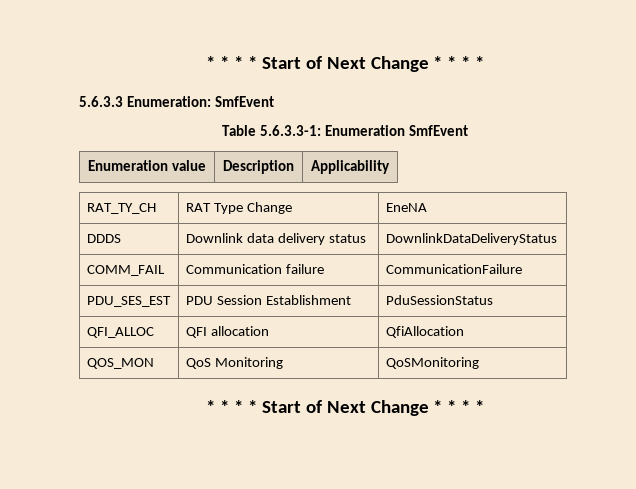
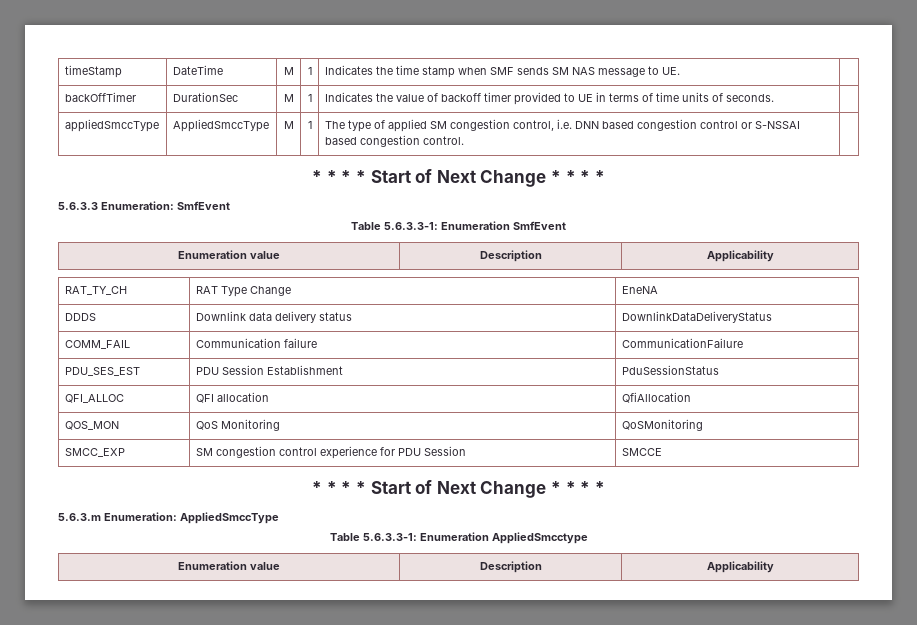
(205, 62) none -> [64,65,122,78] [172,65,223,75] [283,67,294,75] [307,67,312,75] [324,65,680,78] [64,92,136,102] [172,92,238,102] [283,94,294,102] [307,94,312,102] [324,92,774,105] [64,119,159,132] [172,119,269,132] [283,121,294,129] [307,121,312,129] [324,119,800,132] [324,135,464,147] timeStamp | DateTime | M | 1 | Indicates the time stamp when SMF sends SM NAS message to UE. | // backOffTimer | DurationSec | M | 1 | Indicates the value of backoff timer provided to UE in terms of time units of seconds. | // appliedSmccType | AppliedSmccType | M | 1 | The type of applied SM congestion control, i.e. DNN based congestion control or S-NSSAI based congestion control. | //
(479, 363) none -> [64,448,125,457] [195,446,466,459] [621,448,662,456] // SMCC_EXP | SM congestion control experience for PDU Session | SMCCE
(485, 406) none -> [58,512,279,524] [329,532,588,544] [178,561,280,570] [479,561,542,573] [706,561,774,573] // 5.6.3.m Enumeration: AppliedSmccType // Table 5.6.3.3-1: Enumeration AppliedSmcctype // Enumeration value | Description | Applicability

